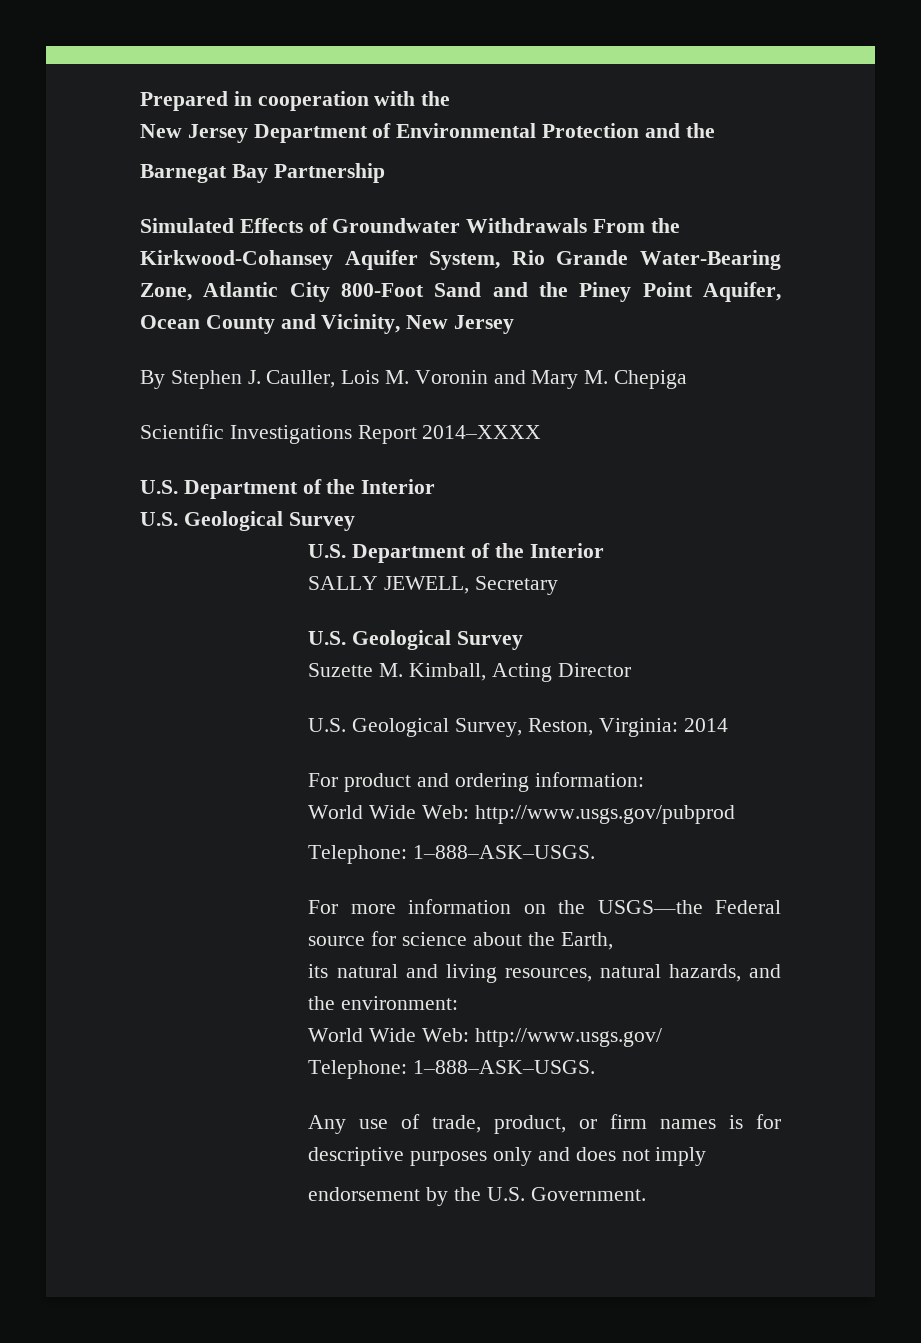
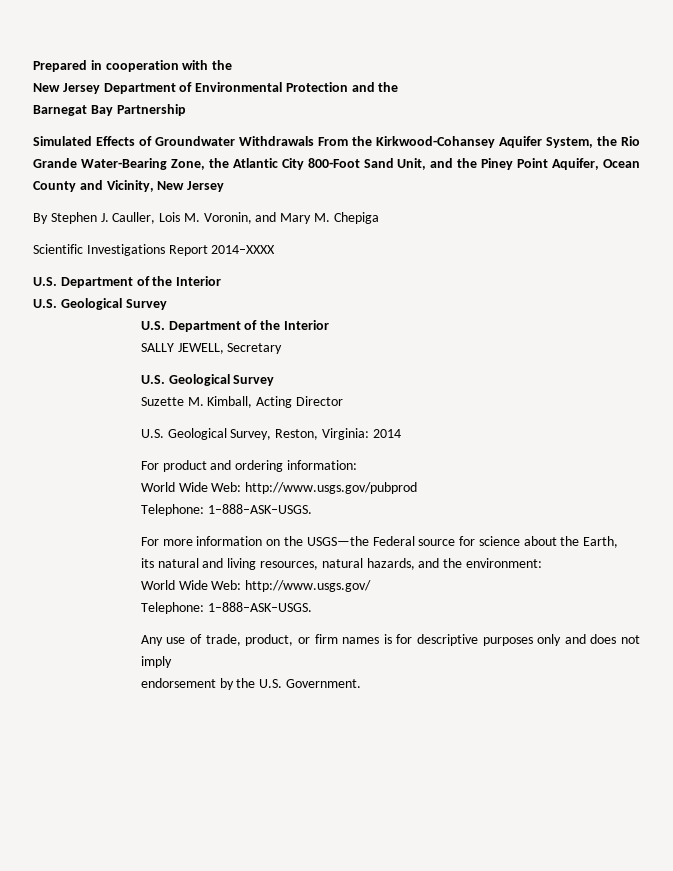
(501, 260) none -> [597,136,617,146] the
(192, 292) none -> [208,158,229,168] the
(482, 289) none -> [397,158,427,170] Unit,
[414,370,488,384] Voronin -> [203,212,252,224] Voronin,

